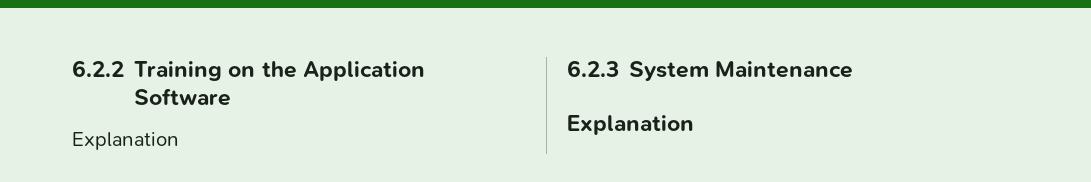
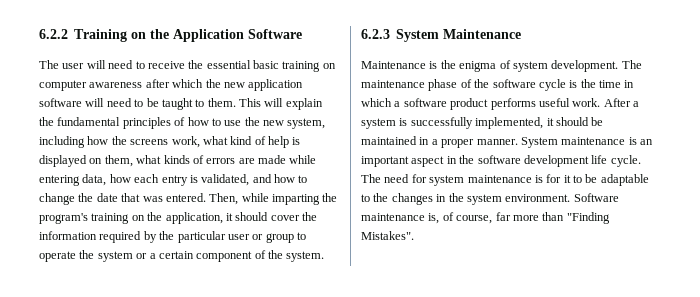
[72,132,179,150] [567,60,854,81] [567,115,694,135] Explanation // 6.2.3 System Maintenance // Explanation -> [39,60,336,72] [39,79,304,91] [39,98,323,110] [39,117,326,129] [39,136,301,148] [39,155,317,167] [39,174,308,186] [39,193,338,205] [39,212,317,224] [39,231,306,243] [39,250,325,262] [361,29,522,42] [361,60,642,72] [361,79,635,91] [361,98,639,110] [361,117,604,129] [361,136,653,148] [361,155,641,167] [361,174,649,186] [361,193,619,205] [361,212,610,224] [361,231,414,240] The user will need to receive the essential basic training on computer awareness after which the new application software will need to be taught to them. This will explain the fundamental principles of how to use the new system, including how the screens work, what kind of help is displayed on them, what kinds of errors are made while entering data, how each entry is validated, and how to change the date that was entered. Then, while imparting the program's training on the application, it should cover the information required by the particular user or group to operate the system or a certain component of the system. // 6.2.3 System Maintenance // Maintenance is the enigma of system development. The maintenance phase of the software cycle is the time in which a software product performs useful work. After a system is successfully implemented, it should be maintained in a proper manner. System maintenance is an important aspect in the software development life cycle. The need for system maintenance is for it to be adaptable to the changes in the system environment. Software maintenance is, of course, far more than "Finding Mistakes".

